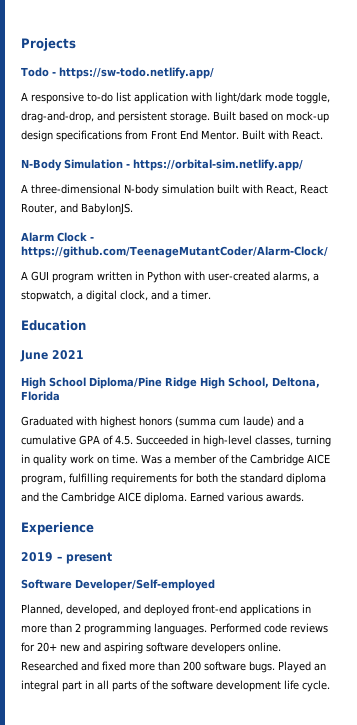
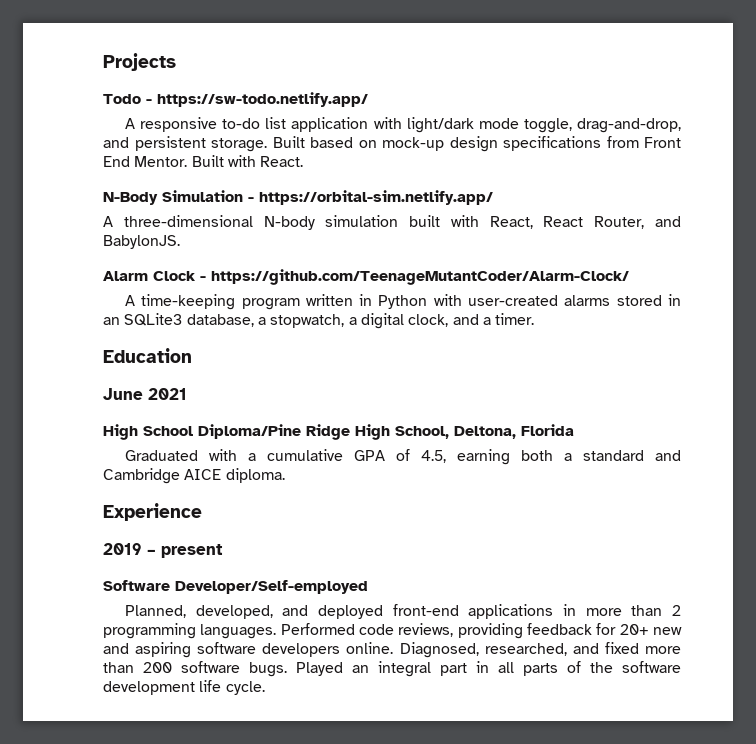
[31,271,49,281] GUI -> [141,294,236,310] time-keeping
[273,271,310,282] alarms, -> [564,294,681,306] [103,313,254,327] alarms stored in an SQLite3 database,
[100,416,304,428] [21,435,331,447] [21,454,330,466] [21,473,326,485] [21,492,58,502] highest honors (summa cum laude) and a cumulative GPA of 4.5. Succeeded in high-level classes, turning in quality work on time. Was a member of the Cambridge AICE program, fulfilling requirements for both the standard diploma and the -> [247,449,681,465] a cumulative GPA of 4.5, earning both a standard and
[190,492,304,502] Earned various awards. -> (285, 475) none
[290,623,328,633] reviews -> [398,623,592,639] reviews, providing feedback
[21,661,78,671] Researched -> [399,642,567,658] Diagnosed, researched,

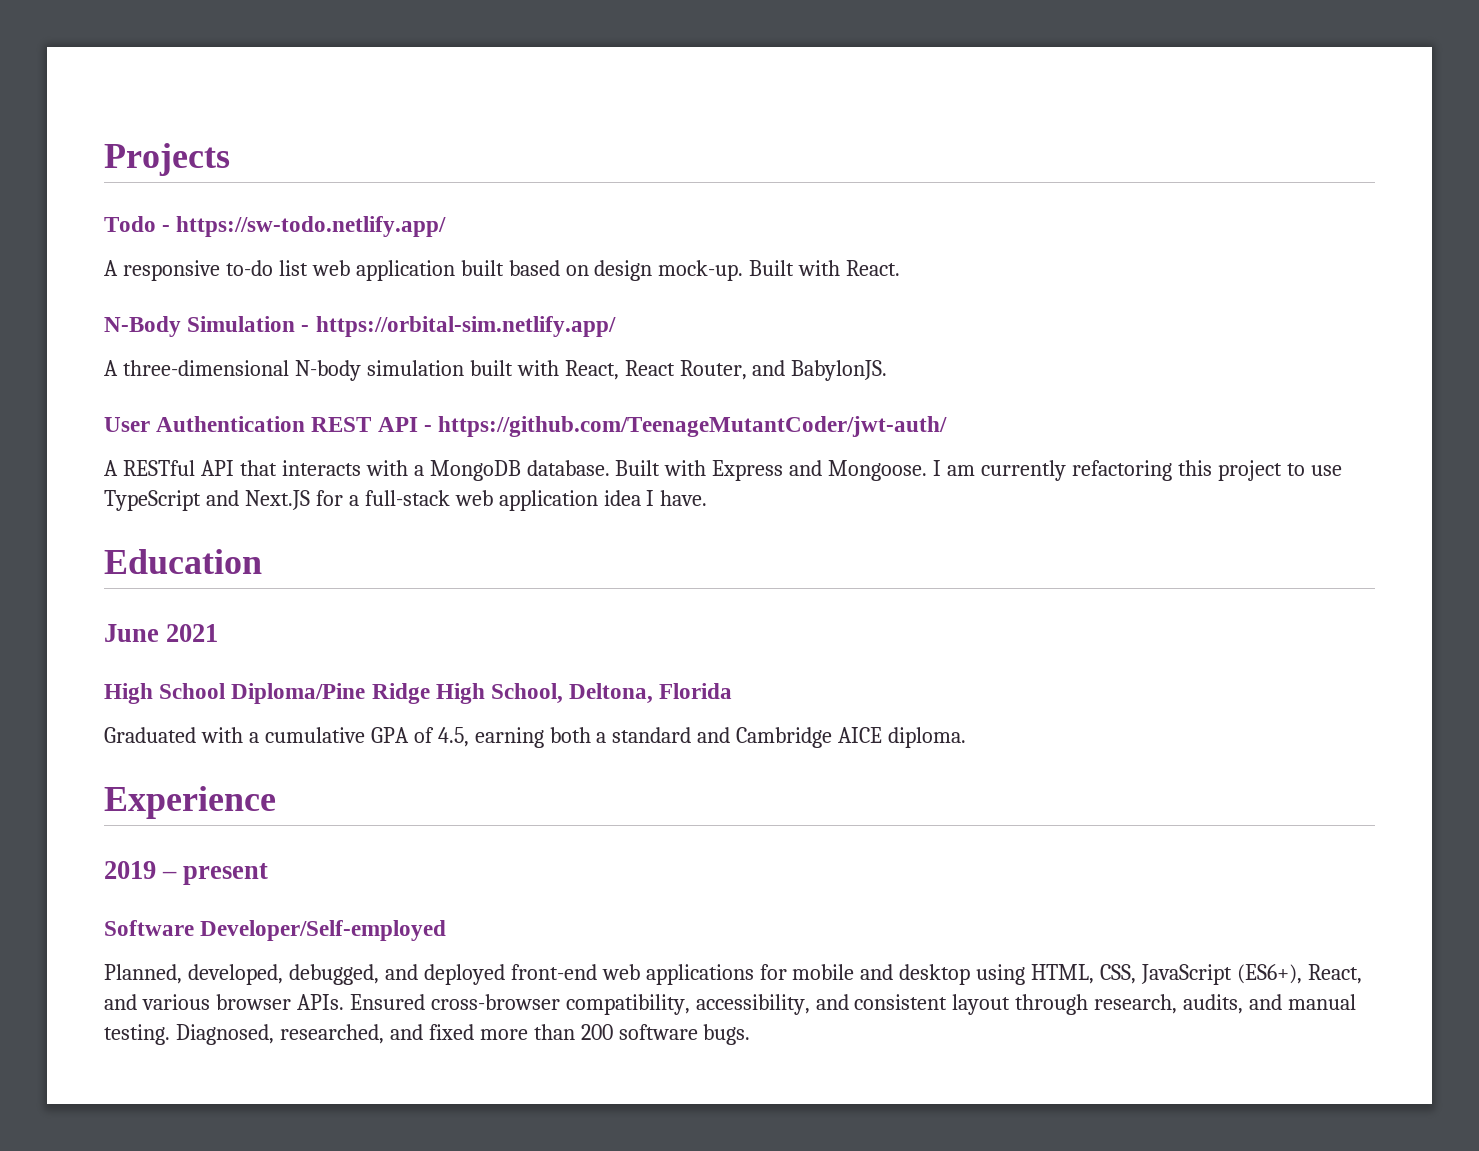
[291,117,681,133] [103,136,681,152] [103,156,188,167] application with light/dark mode toggle, drag-and-drop, and persistent storage. Built based on mock-up design specifications from Front End Mentor. -> [311,260,744,281] web application built based on design mock-up.
[103,269,629,285] [124,294,681,310] [103,313,535,329] Alarm Clock - https://github.com/TeenageMutantCoder/Alarm-Clock/ // A time-keeping program written in Python with user-created alarms stored in an SQLite3 database, a stopwatch, a digital clock, and a timer. -> [104,416,948,437] [104,460,1342,481] [104,490,708,511] User Authentication REST API - https://github.com/TeenageMutantCoder/jwt-auth/ // A RESTful API that interacts with a MongoDB database. Built with Express and Mongoose. I am currently refactoring this project to use TypeScript and Next.JS for a full-stack web application idea I have.
(273, 612) none -> [288,964,379,985] debugged,
[468,604,681,619] [103,623,682,639] [103,642,394,658] applications in more than 2 programming languages. Performed code reviews, providing feedback for 20+ new and aspiring software developers online. -> [601,964,1362,985] [104,994,1357,1015] [104,1024,170,1045] web applications for mobile and desktop using HTML, CSS, JavaScript (ES6+), React, and various browser APIs. Ensured cross-browser compatibility, accessibility, and consistent layout through research, audits, and manual testing.
[296,661,681,677] [103,680,265,695] Played an integral part in all parts of the software development life cycle. -> (751, 1034) none

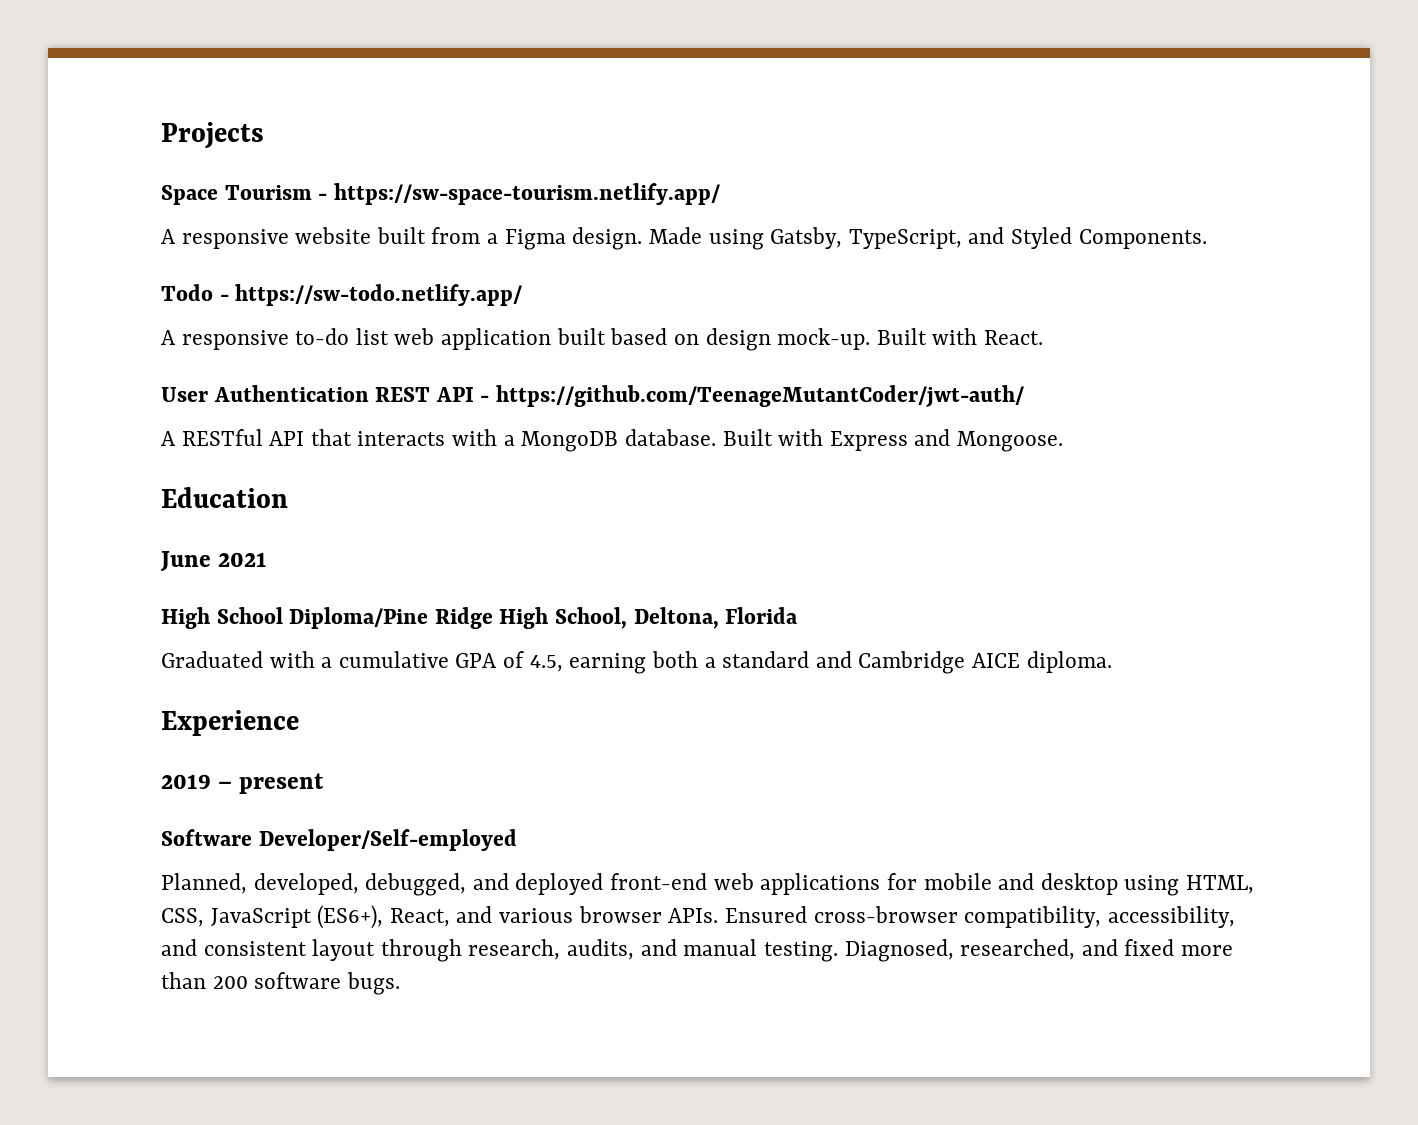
(230, 159) none -> [161,183,720,205] [161,227,1207,250] // Space Tourism - https://sw-space-tourism.netlify.app/ // A responsive website built from a Figma design. Made using Gatsby, TypeScript, and Styled Components.
[104,316,616,337] [104,360,888,381] // N-Body Simulation - https://orbital-sim.netlify.app/ // A three-dimensional N-body simulation built with React, React Router, and BabylonJS. -> (1043, 337) none
[933,460,1342,481] [104,490,708,511] I am currently refactoring this project to use TypeScript and Next.JS for a full-stack web application idea I have. -> (1063, 441) none

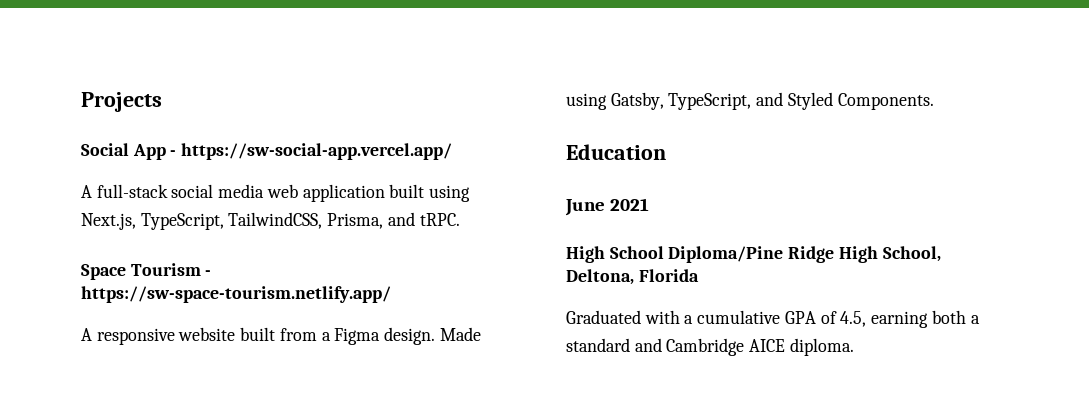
(264, 135) none -> [81,143,453,160] [81,184,471,202] [81,212,460,230] // Social App - https://sw-social-app.vercel.app/ // A full-stack social media web application built using Next.js, TypeScript, TailwindCSS, Prisma, and tRPC.
[161,284,523,306] [161,328,1043,351] [161,385,1025,407] [161,429,1063,452] // Todo - https://sw-todo.netlify.app/ // A responsive to-do list web application built based on design mock-up. Built with React. // User Authentication REST API - https://github.com/TeenageMutantCoder/jwt-auth/ // A RESTful API that interacts with a MongoDB database. Built with Express and Mongoose. -> (934, 101) none
[161,710,299,736] [161,773,325,794] [161,829,517,851] [161,873,1254,896] [161,905,1235,929] [161,939,1233,962] [161,972,400,995] // Experience // 2019 – present // Software Developer/Self-employed // Planned, developed, debugged, and deployed front-end web applications for mobile and desktop using HTML, CSS, JavaScript (ES6+), React, and various browser APIs. Ensured cross-browser compatibility, accessibility, and consistent layout through research, audits, and manual testing. Diagnosed, researched, and fixed more than 200 software bugs. -> (854, 347) none

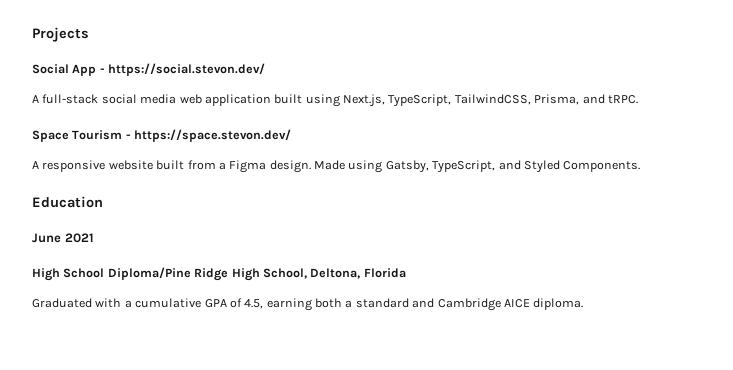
[181,143,453,160] https://sw-social-app.vercel.app/ -> [108,63,266,76] https://social.stevon.dev/
[81,286,391,303] https://sw-space-tourism.netlify.app/ -> [134,129,292,142] https://space.stevon.dev/

